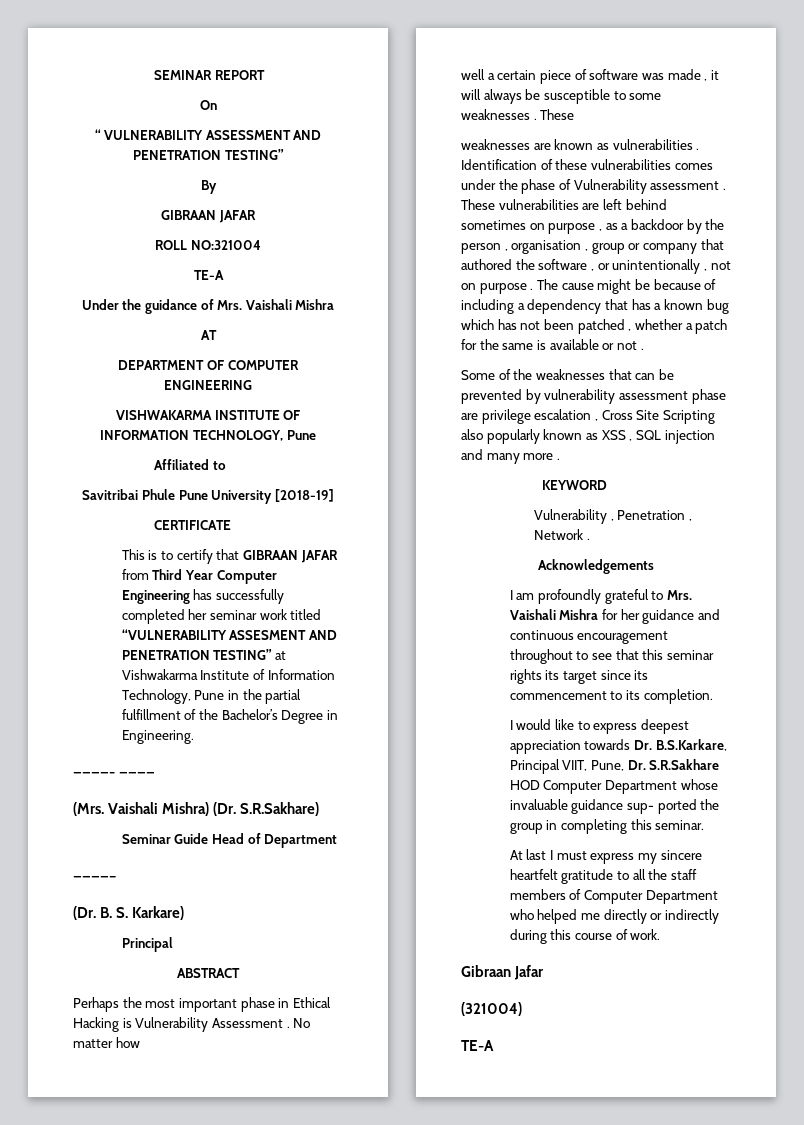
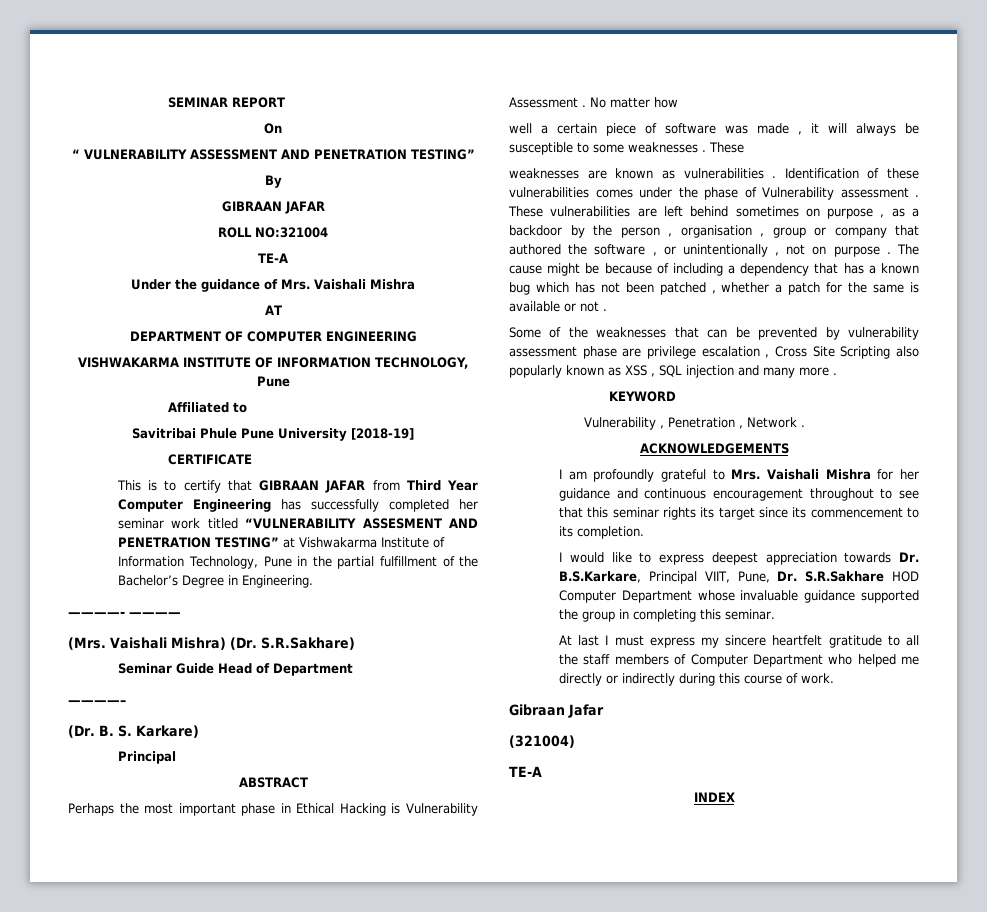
[538,559,654,574] Acknowledgements -> [639,443,789,454] ACKNOWLEDGEMENTS
[626,799,697,814] sup- ported -> [861,590,919,603] supported
(494, 1045) none -> [693,792,735,802] // INDEX

